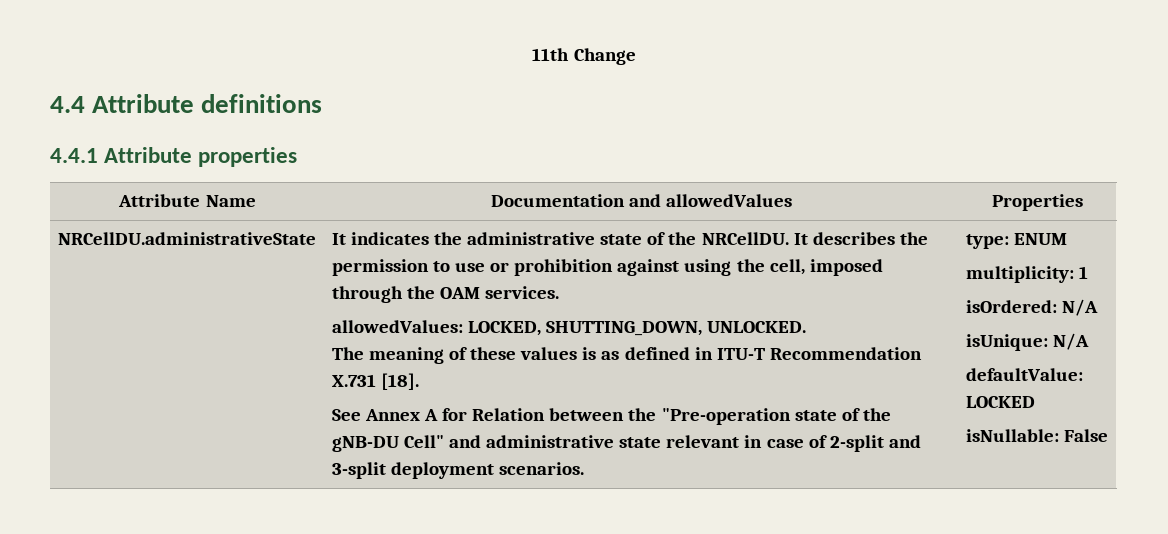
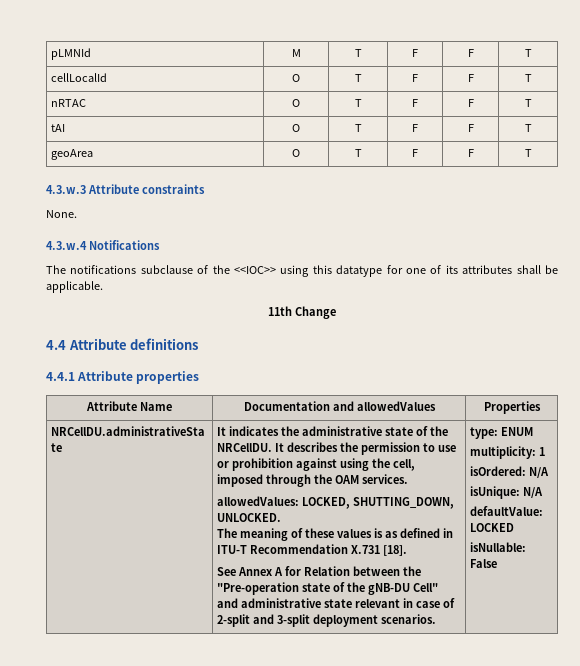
(532, 54) none -> [51,48,92,60] [291,49,301,57] [354,49,362,57] [412,49,418,57] [467,49,474,57] [524,49,532,57] [51,73,108,82] [292,74,300,82] [354,74,362,82] [412,74,418,82] [467,74,474,82] [524,74,532,82] [51,99,87,107] [292,99,300,107] [354,99,362,107] [412,99,418,107] [467,99,474,107] [524,99,532,107] [51,124,66,132] [292,124,300,132] [354,124,362,132] [412,124,418,132] [467,124,474,132] [524,124,532,132] [51,149,94,160] [292,149,300,157] [354,149,362,157] [412,149,418,157] [467,149,474,157] [524,149,532,157] [46,184,205,194] [46,210,77,218] [46,240,160,250] [46,265,558,277] [46,281,103,293] pLMNId | M | T | F | F | T // cellLocalId | O | T | F | F | T // nRTAC | O | T | F | F | T // tAI | O | T | F | F | T // geoArea | O | T | F | F | T // 4.3.w.3 Attribute constraints // None. // 4.3.w.4 Notifications // The notifications subclause of the <<IOC>> using this datatype for one of its attributes shall be applicable. //

